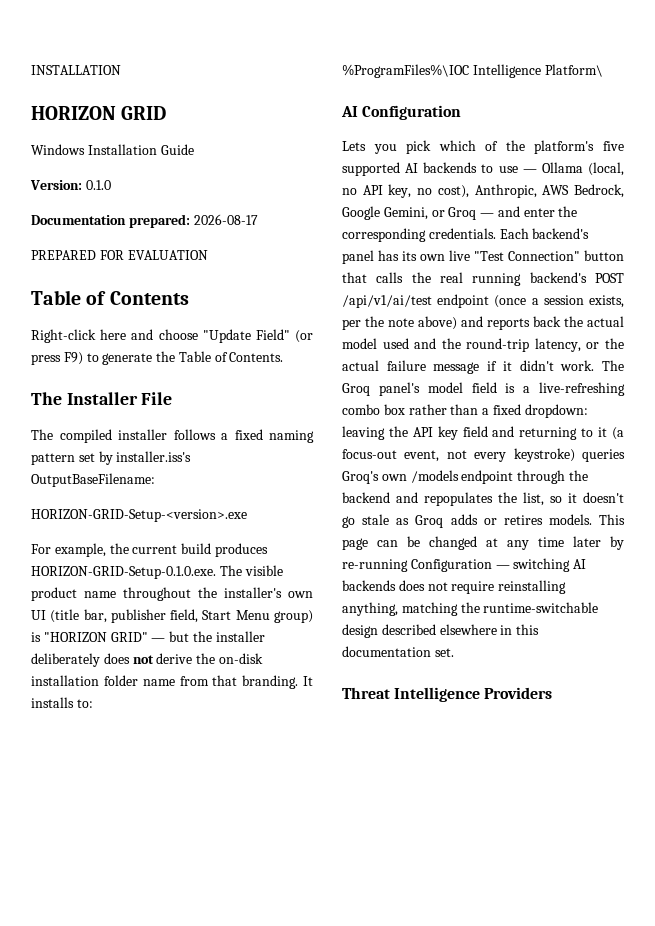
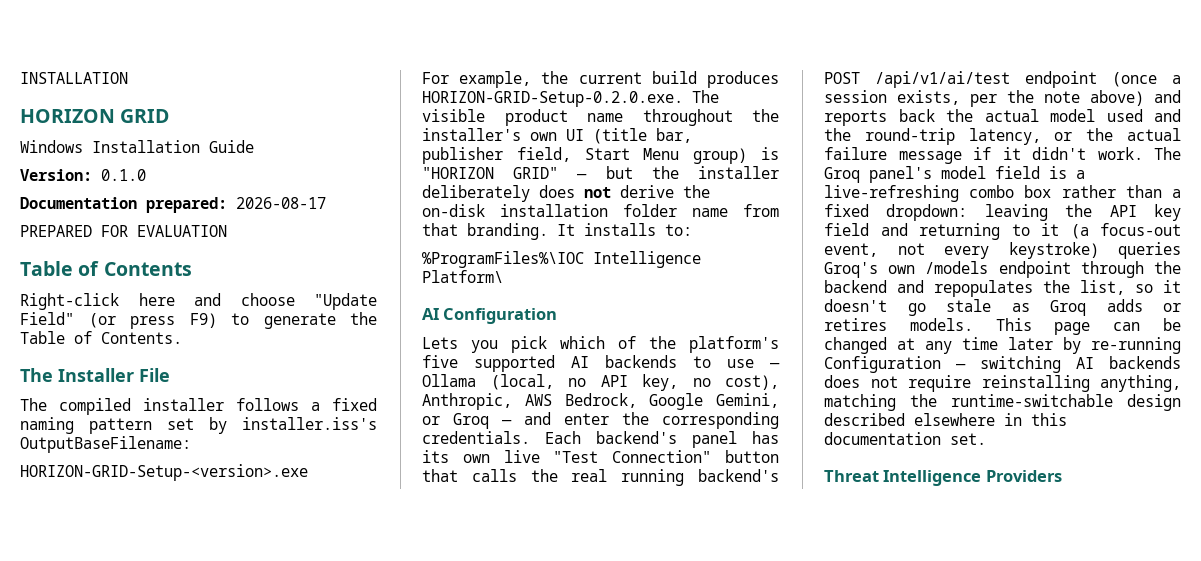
[31,566,216,579] HORIZON-GRID-Setup-0.1.0.exe. -> [422,91,683,107] HORIZON-GRID-Setup-0.2.0.exe.

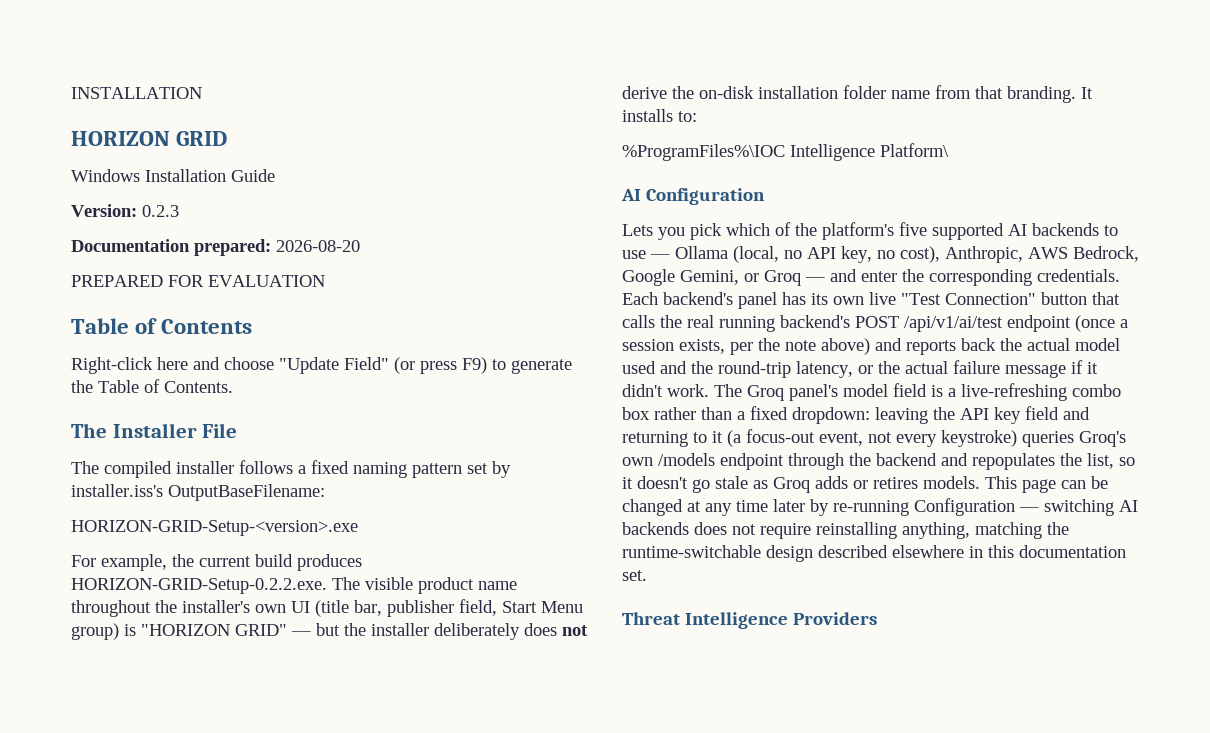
[101,169,146,181] 0.1.0 -> [142,205,179,217] 0.2.3
[236,197,326,209] 2026-08-17 -> [276,240,360,252] 2026-08-20
[422,91,683,107] HORIZON-GRID-Setup-0.2.0.exe. -> [71,578,327,594] HORIZON-GRID-Setup-0.2.2.exe.

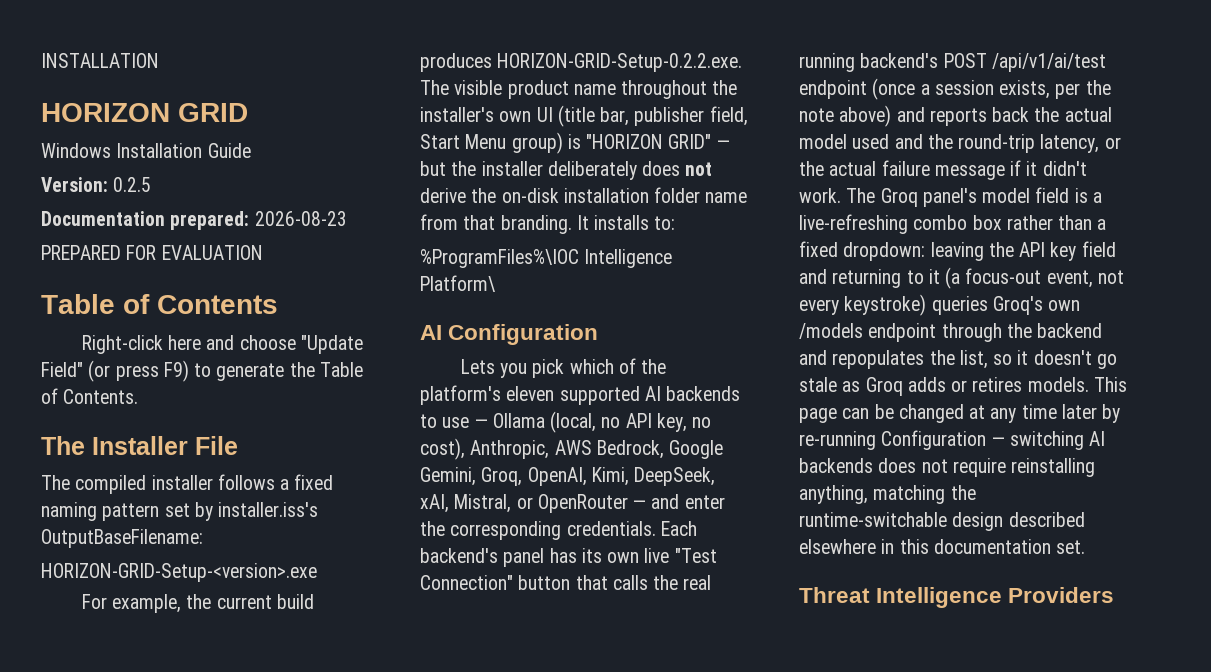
[142,205,179,217] 0.2.3 -> [113,177,152,192] 0.2.5
[276,240,360,252] 2026-08-20 -> [254,211,347,226] 2026-08-23
[899,222,927,236] five -> [506,386,555,401] eleven
[744,270,801,286] or Groq -> [481,467,716,486] [420,494,628,513] Groq, OpenAI, Kimi, DeepSeek, xAI, Mistral, or OpenRouter

